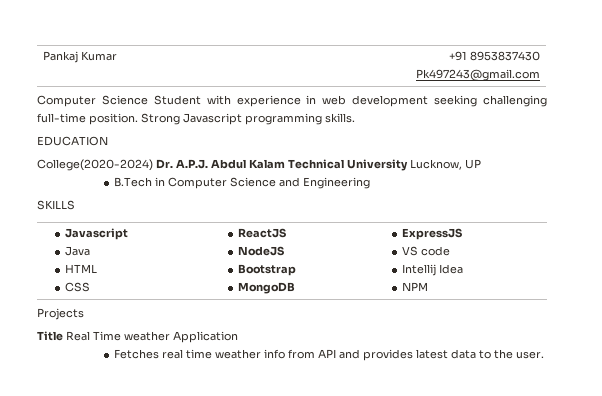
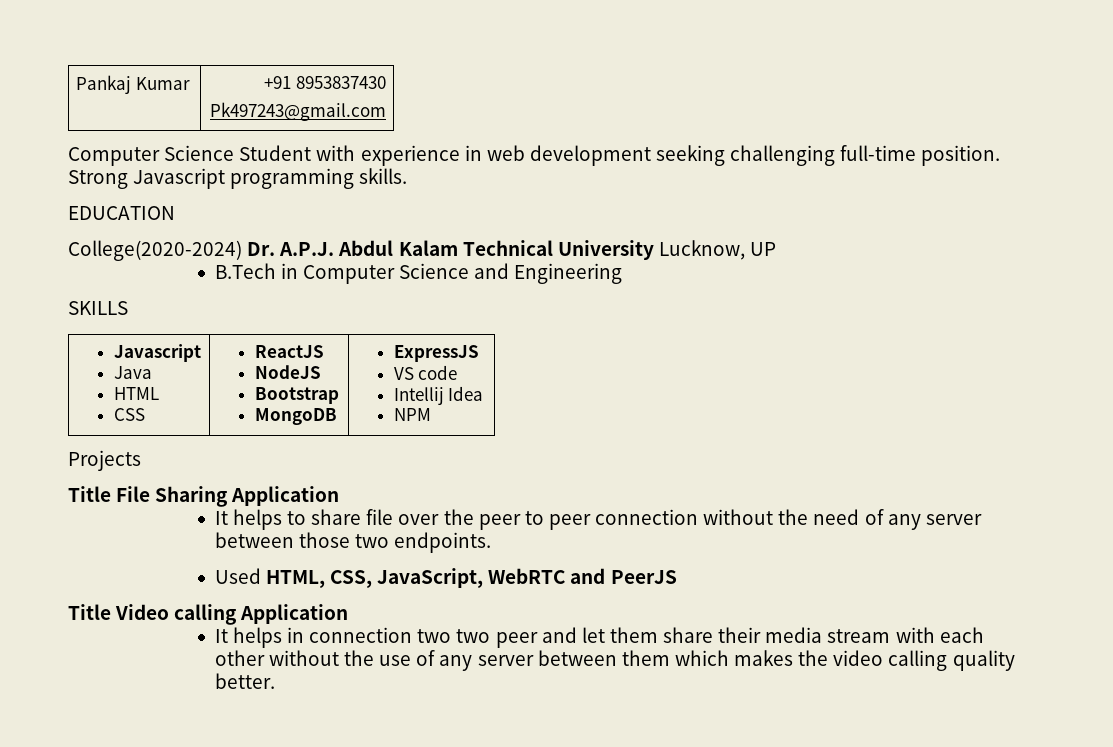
[66,331,238,343] [114,349,545,361] Real Time weather Application // Fetches real time weather info from API and provides latest data to the user. -> [116,486,340,507] [214,509,982,530] [214,532,492,553] [214,568,677,588] [68,604,349,625] [214,627,984,648] [214,650,1015,671] [214,673,275,689] File Sharing Application // It helps to share file over the peer to peer connection without the need of any server between those two endpoints. // Used HTML, CSS, JavaScript, WebRTC and PeerJS // Title Video calling Application // It helps in connection two two peer and let them share their media stream with each other without the use of any server between them which makes the video calling quality better.

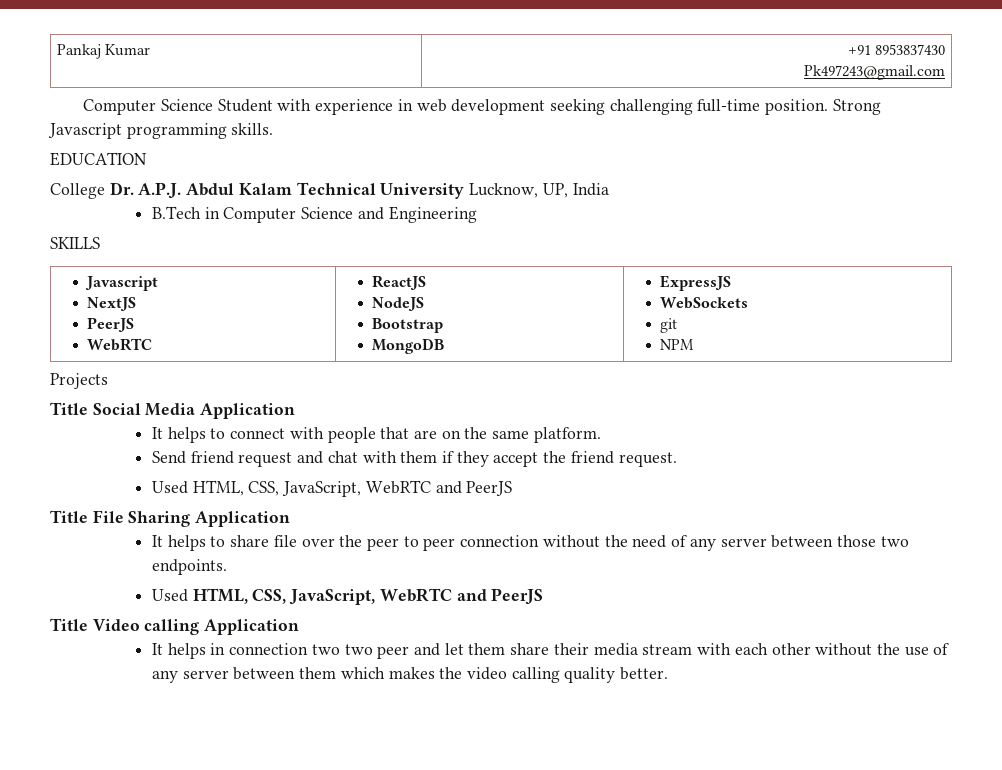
[68,240,242,261] College(2020-2024) -> [50,183,105,199] College
[750,242,777,256] UP -> [542,183,609,198] UP, India
[113,366,152,379] [113,387,159,400] [113,408,145,421] Java // HTML // CSS -> [87,297,137,311] [87,317,135,332] [87,338,153,351] NextJS // PeerJS // WebRTC
[393,365,458,380] [393,386,484,405] [393,408,431,421] [68,450,141,471] VS code // Intellij Idea // NPM // Projects -> [660,297,749,309] [660,318,678,333] [660,339,695,350] [50,373,108,389] [50,402,296,419] [151,427,601,443] [151,451,677,467] [151,480,513,497] WebSockets // git // NPM // Projects // Title Social Media Application // It helps to connect with people that are on the same platform. // Send friend request and chat with them if they accept the friend request. // Used HTML, CSS, JavaScript, WebRTC and PeerJS

